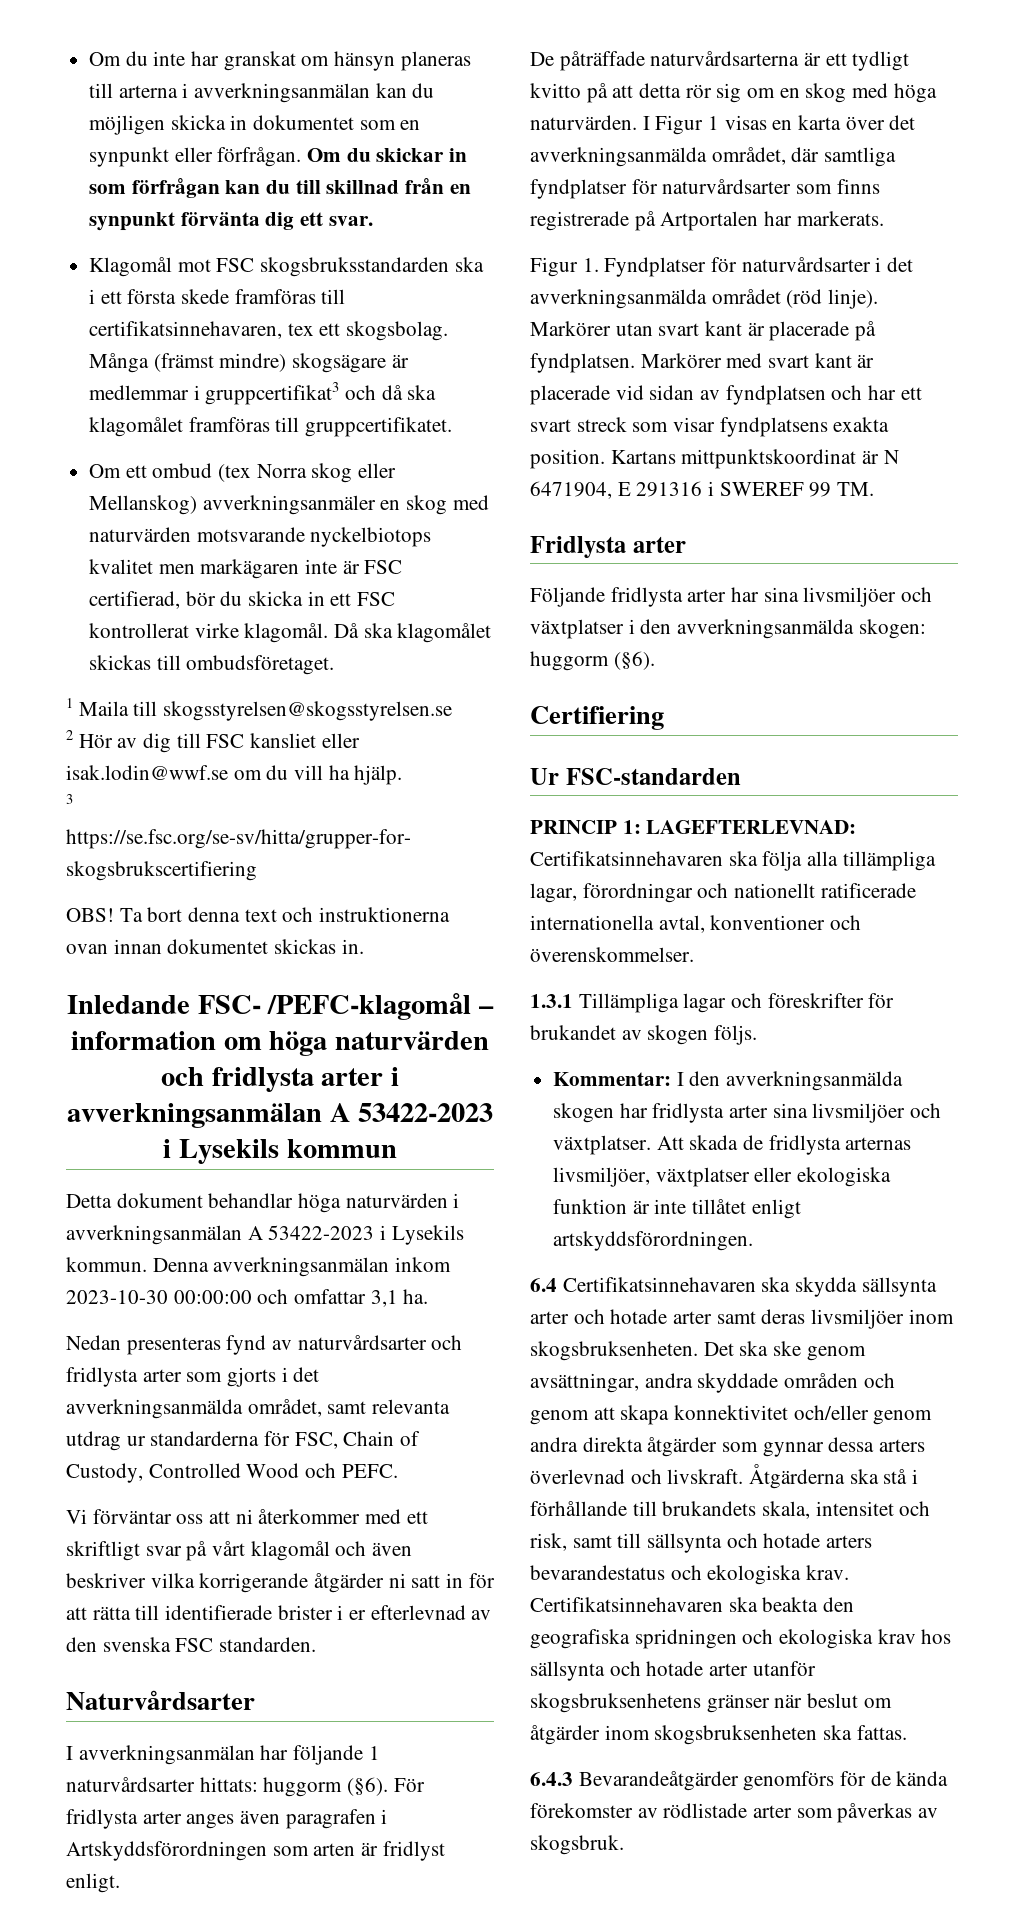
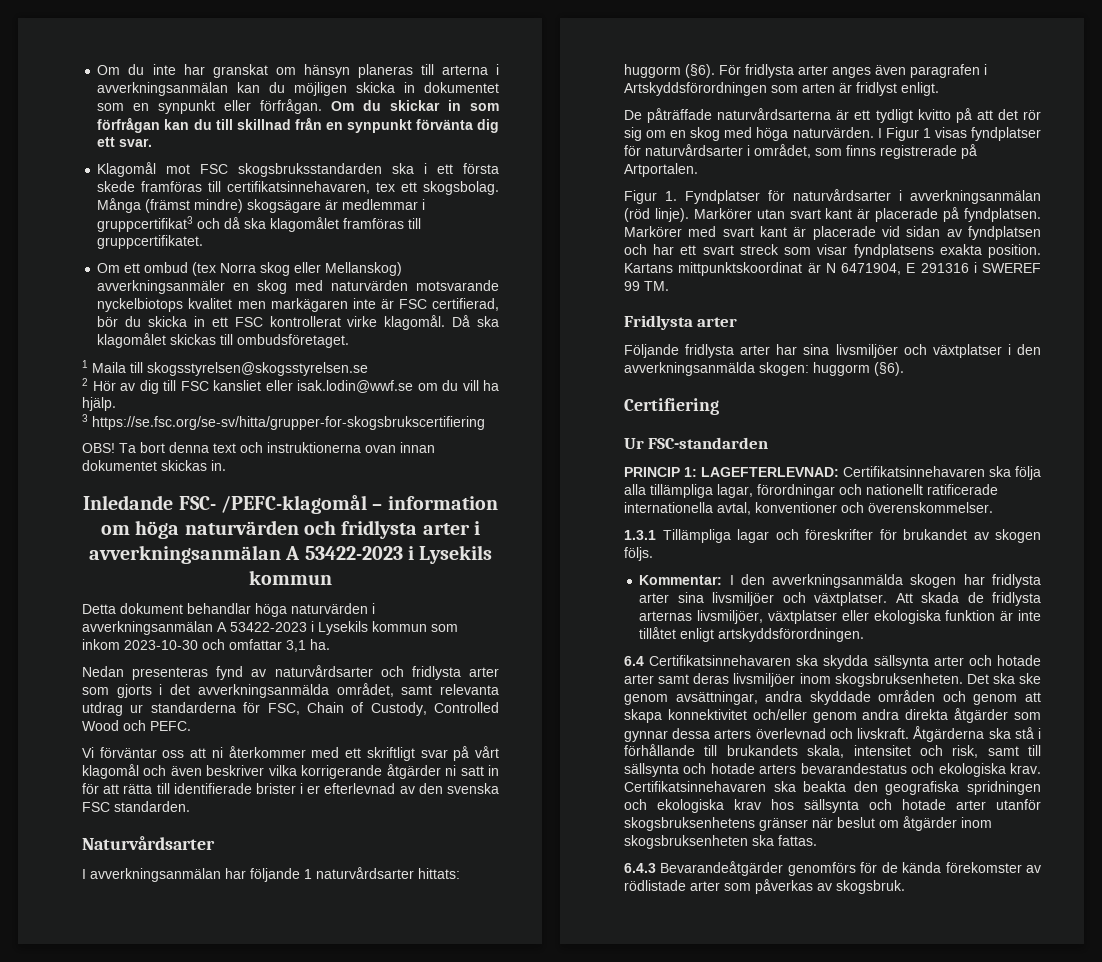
[66,1257,390,1277] kommun. Denna avverkningsanmälan -> [372,621,458,632] kommun som
[173,1290,252,1304] 00:00:00 -> (198, 645) none
[639,83,682,98] detta -> [997,109,1018,120] det
[772,115,916,130] [530,147,897,167] en karta över det avverkningsanmälda området, där samtliga -> (967, 132) none
(792, 186) none -> [747,144,811,158] i området,
[660,211,884,231] Artportalen har markerats. -> [624,163,698,177] Artportalen.
[887,257,914,272] [530,289,781,309] det avverkningsanmälda området -> [910,190,1041,204] avverkningsanmälan

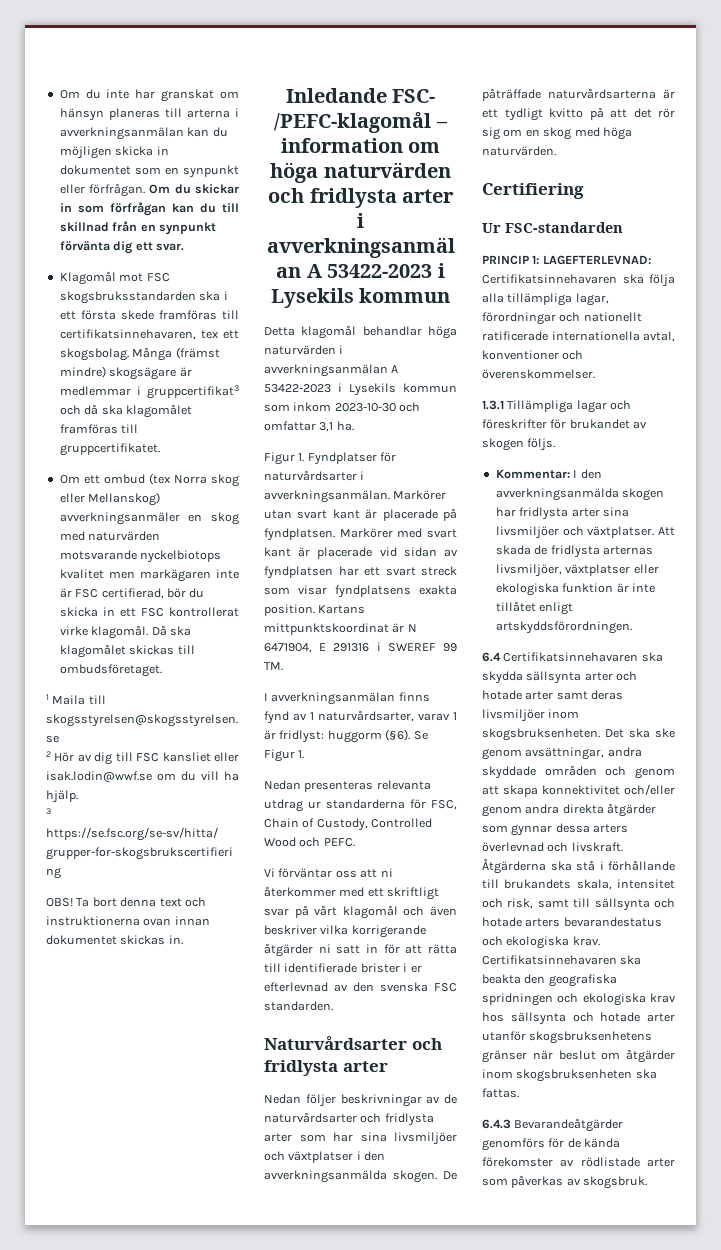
[120,603,183,614] dokument -> [301,325,357,339] klagomål
[82,665,500,680] [82,683,433,698] Nedan presenteras fynd av naturvårdsarter och fridlysta arter som gjorts i det avverkningsanmälda området, samt -> [264,452,397,465] [264,470,365,481] [264,490,447,503] [264,508,457,521] [264,528,457,541] [264,547,458,559] [264,566,457,579] [264,585,457,598] [264,604,366,616] [264,623,417,635] [264,642,457,653] [264,662,283,671] [264,692,430,705] [264,710,457,724] [264,729,428,743] [264,749,305,762] [264,780,374,792] Figur 1. Fyndplatser för naturvårdsarter i avverkningsanmälan. Markörer utan svart kant är placerade på fyndplatsen. Markörer med svart kant är placerade vid sidan av fyndplatsen har ett svart streck som visar fyndplatsens exakta position. Kartans mittpunktskoordinat är N 6471904, E 291316 i SWEREF 99 TM. // I avverkningsanmälan finns fynd av 1 naturvårdsarter, varav 1 är fridlyst: huggorm (§6). Se Figur 1. // Nedan presenteras
[82,867,460,882] [624,64,987,78] [624,82,939,96] // I avverkningsanmälan har följande 1 naturvårdsarter hittats: huggorm (§6). För fridlysta arter anges även paragrafen i Artskyddsförordningen som arten är fridlyst enligt. // -> [411,1038,442,1050] [264,1060,388,1076] [264,1094,457,1107] [264,1112,434,1126] [264,1132,457,1145] [264,1151,386,1163] [264,1170,437,1183] och fridlysta arter // Nedan följer beskrivningar av de naturvårdsarter och fridlysta arter som har sina livsmiljöer och växtplatser i den avverkningsanmälda skogen.
[877,127,1041,141] [624,144,977,159] [624,163,698,177] [624,189,1041,204] [624,207,1041,222] [624,226,1041,240] [624,244,1041,258] [624,262,1041,276] [624,281,669,291] [624,315,738,330] [624,344,1041,358] [624,362,904,376] I Figur 1 visas fyndplatser för naturvårdsarter i området, som finns registrerade på Artportalen. // Figur 1. Fyndplatser för naturvårdsarter i avverkningsanmälan (röd linje). Markörer utan svart kant är placerade på fyndplatsen. Markörer med svart kant är placerade vid sidan av fyndplatsen och har ett svart streck som visar fyndplatsens exakta position. Kartans mittpunktskoordinat är N 6471904, E 291316 i SWEREF 99 TM. // Fridlysta arter // Följande fridlysta arter har sina livsmiljöer och växtplatser i den avverkningsanmälda skogen: huggorm (§6). -> (556, 151) none

